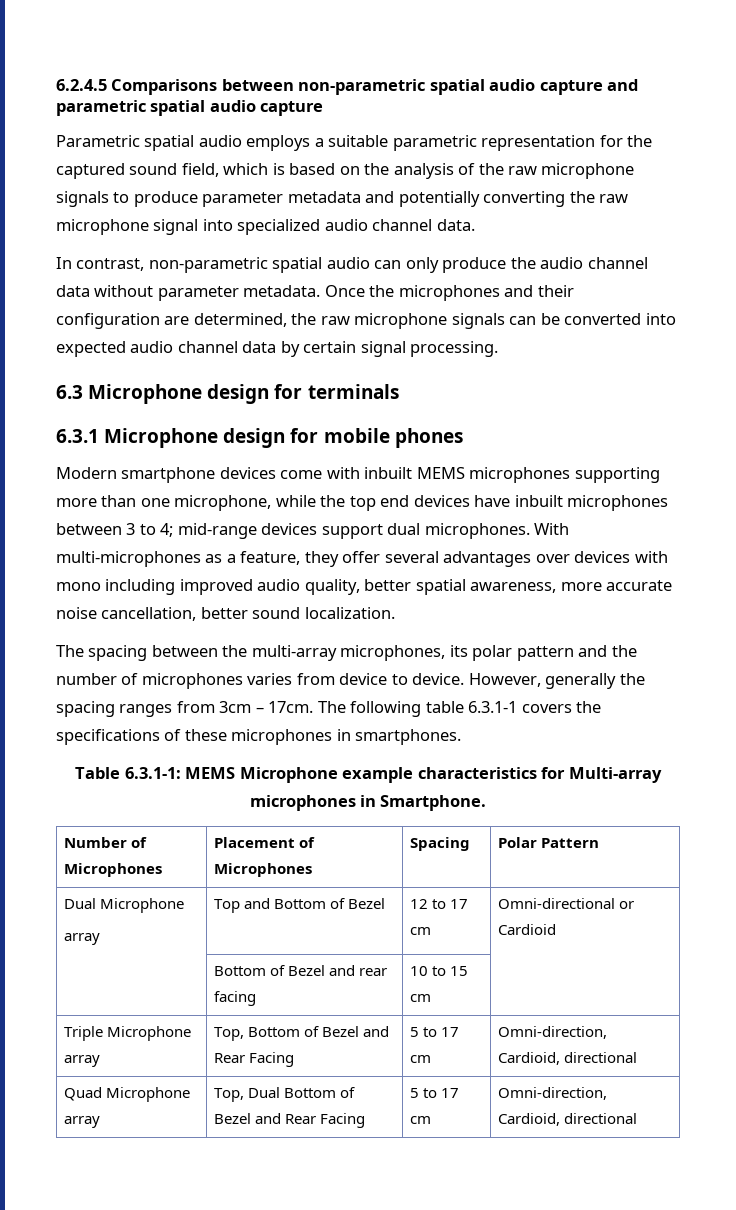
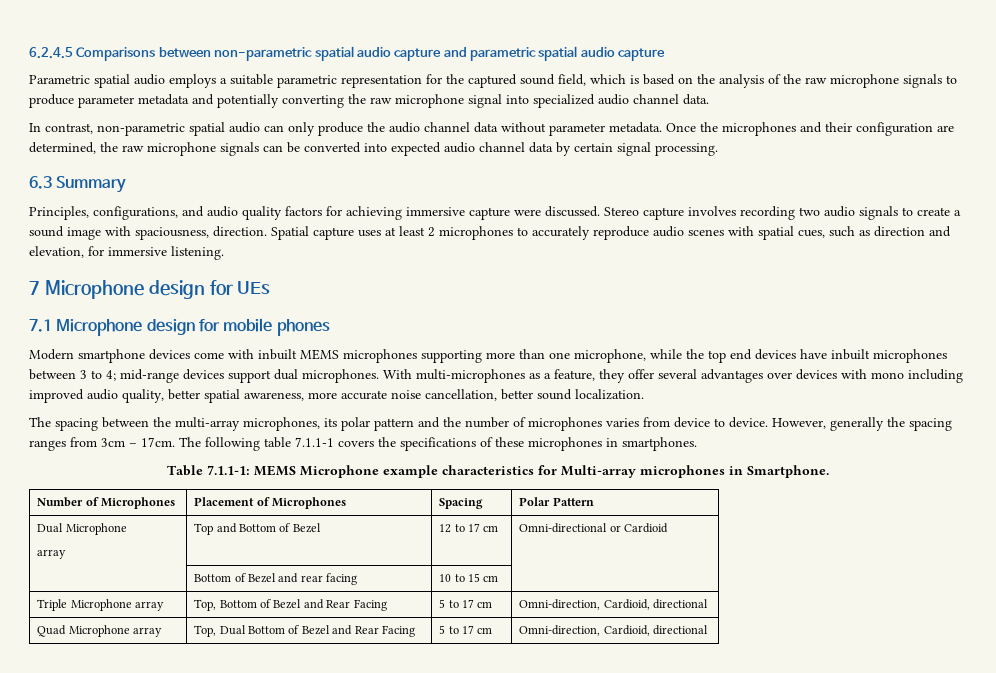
[88,384,399,404] [56,429,99,443] Microphone design for terminals // 6.3.1 -> [56,176,127,193] [29,206,961,220] [29,226,951,240] [29,246,224,260] [29,280,271,299] [29,319,52,332] Summary // Principles, configurations, and audio quality factors for achieving immersive capture were discussed. Stereo capture involves recording two audio signals to create a sound image with spaciousness, direction. Spatial capture uses at least 2 microphones to accurately reproduce audio scenes with spatial cues, such as direction and elevation, for immersive listening. // 7 Microphone design for UEs // 7.1
[468,701,518,713] 6.3.1-1 -> [295,437,334,447] 7.1.1-1
[124,767,181,779] 6.3.1-1: -> [207,465,250,475] 7.1.1-1:

